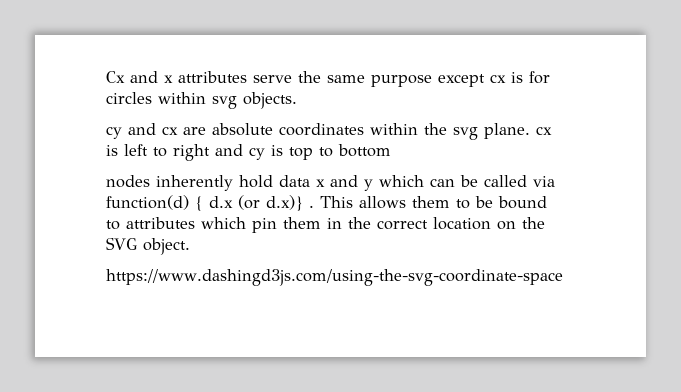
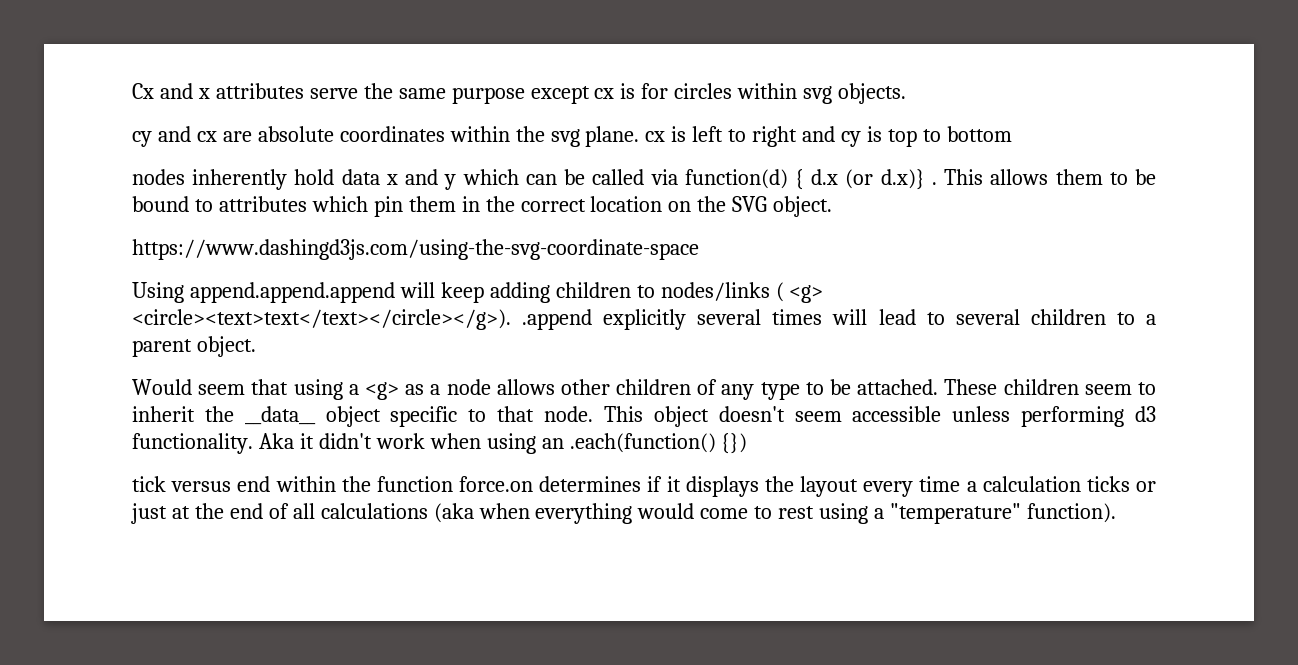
(563, 277) none -> [132,282,824,303] [132,309,1157,330] [132,336,256,357] [132,379,1156,400] [132,406,1156,427] [132,433,748,454] [132,476,1156,497] [131,503,1116,524] // Using append.append.append will keep adding children to nodes/links ( <g> <circle><text>text</text></circle></g>). .append explicitly several times will lead to several children to a parent object. // Would seem that using a <g> as a node allows other children of any type to be attached. These children seem to inherit the __data__ object specific to that node. This object doesn't seem accessible unless performing d3 functionality. Aka it didn't work when using an .each(function() {}) // tick versus end within the function force.on determines if it displays the layout every time a calculation ticks or just at the end of all calculations (aka when everything would come to rest using a "temperature" function).

